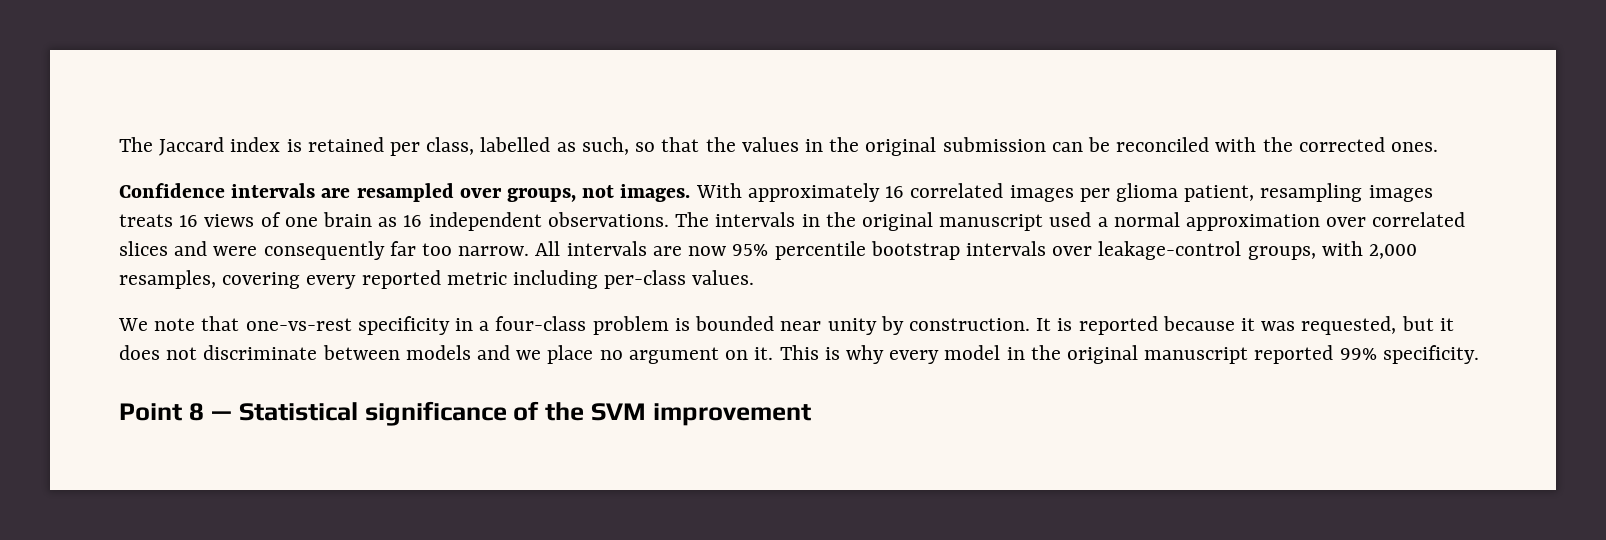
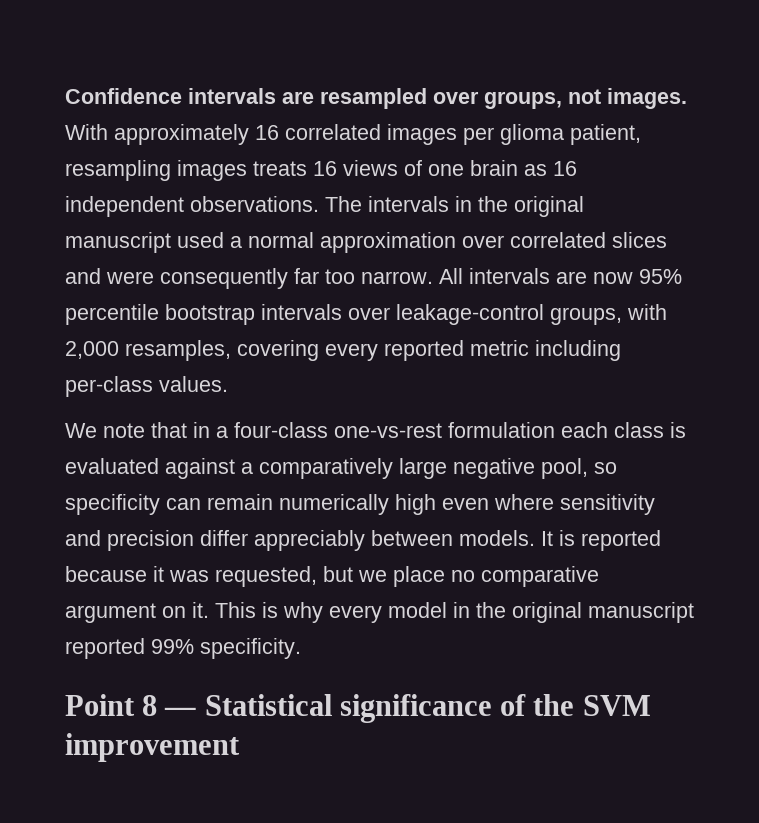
[119,137,1439,156] The Jaccard index is retained per class, labelled as such, so that the values in the original submission can be reconciled with the corrected ones. // -> (65, 96) none
[245,316,450,335] one-vs-rest specificity -> (187, 430) none
[592,316,1030,335] problem is bounded near unity by construction. -> [334,422,686,438] [65,458,617,479] [65,494,655,515] [65,530,535,551] one-vs-rest formulation each class is evaluated against a comparatively large negative pool, so specificity can remain numerically high even where sensitivity and precision differ appreciably between models.
[1439,318,1454,331] [119,345,511,360] it does not discriminate between models and -> (353, 574) none
(623, 355) none -> [481,566,599,587] comparative

